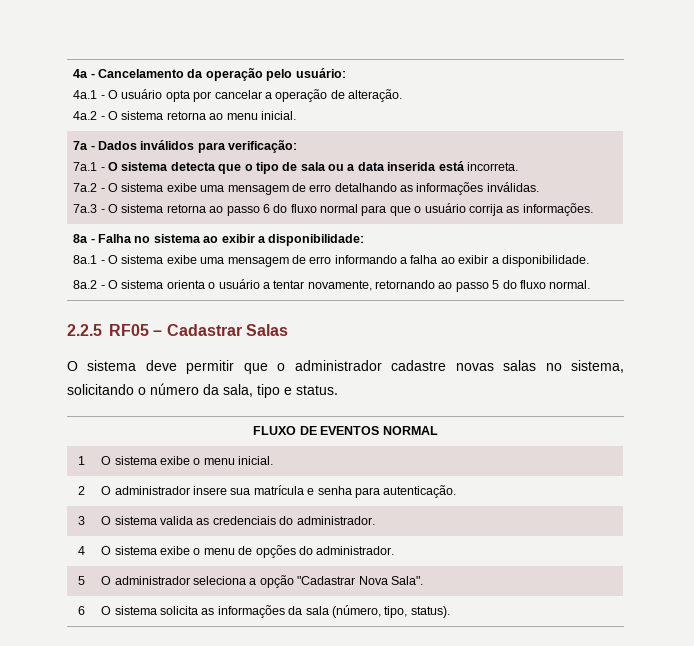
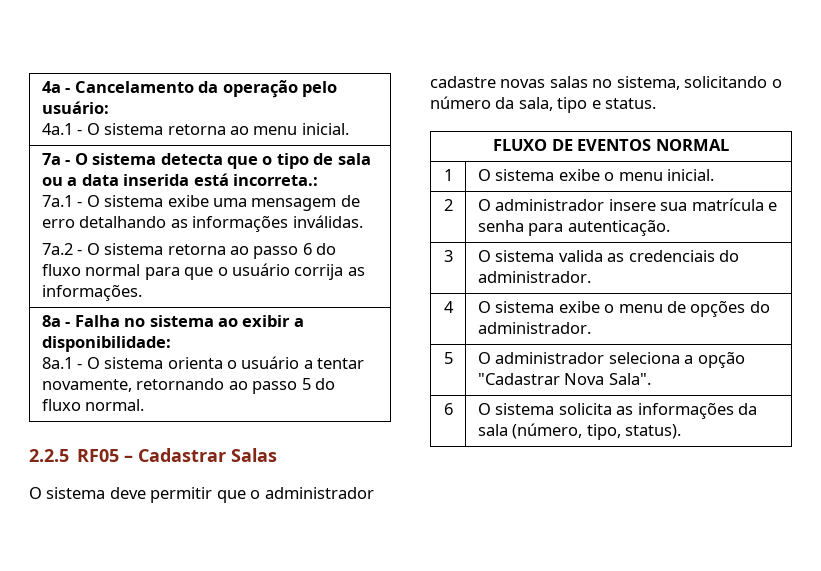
[121,89,403,102] [73,111,119,120] usuário opta por cancelar a operação de alteração. // 4a.2 - O -> (100, 129) none
[98,140,298,153] [73,162,105,171] Dados inválidos para verificação: // 7a.1 - -> (71, 162) none
[466,162,518,171] [73,183,98,192] incorreta. // 7a.2 -> [232,174,318,186] [41,195,73,207] incorreta.: // 7a.1
[73,204,98,213] 7a.3 -> [41,243,73,255] 7a.2
[166,255,589,267] [73,280,164,289] exibe uma mensagem de erro informando a falha ao exibir a disponibilidade. // 8a.2 - O sistema -> (164, 363) none

